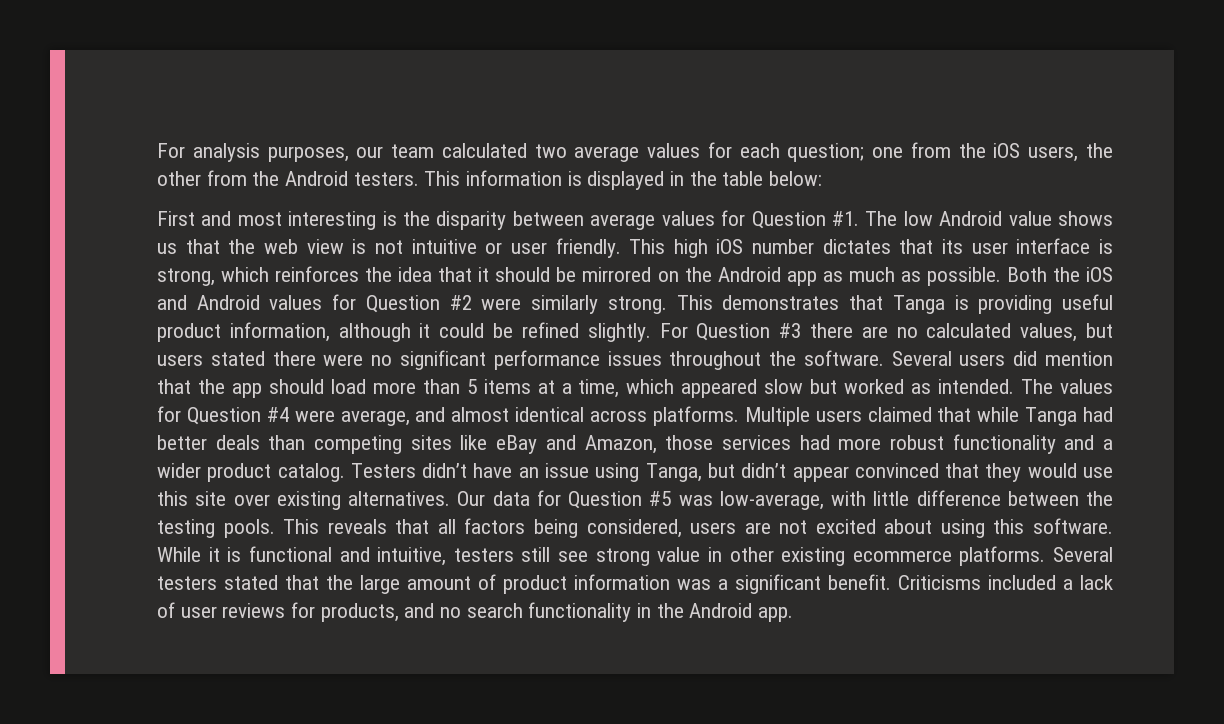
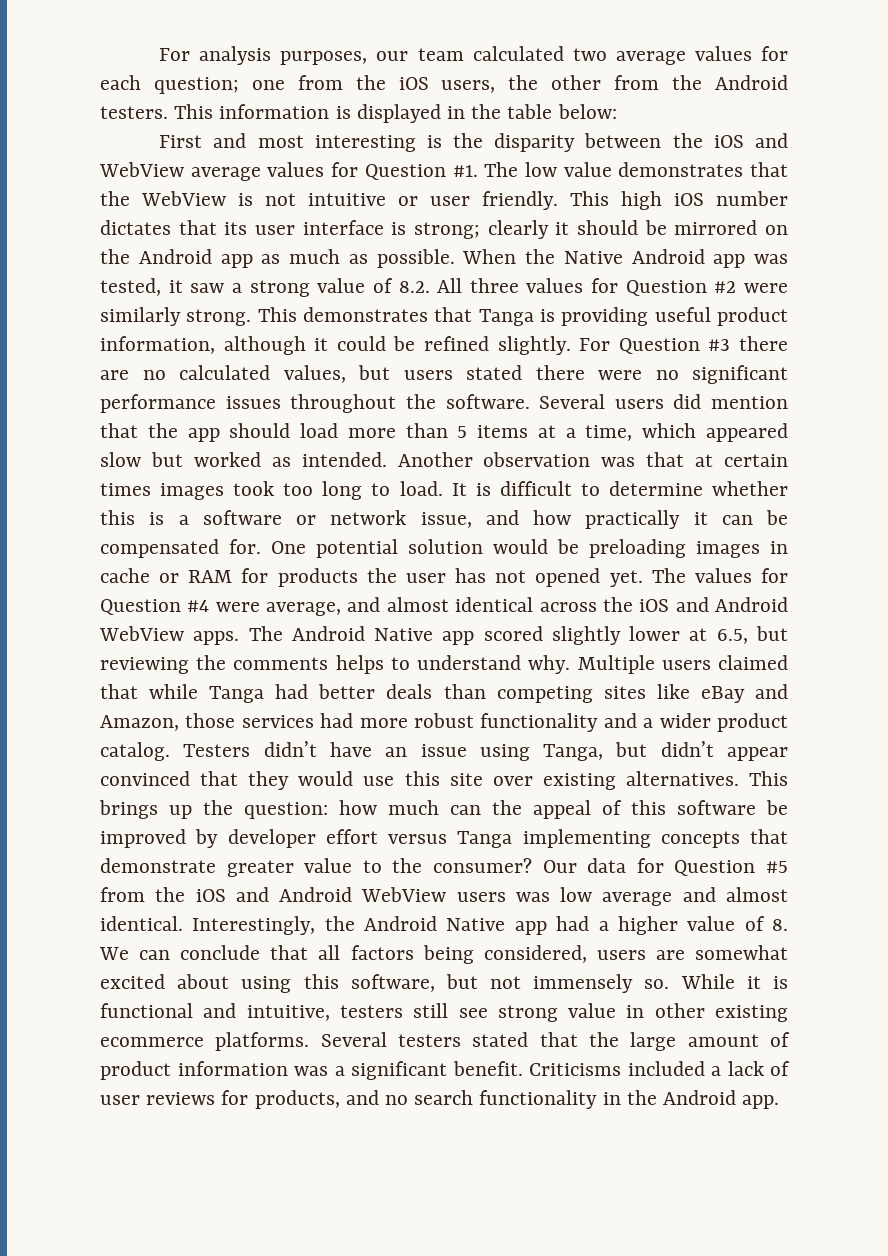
(584, 218) none -> [672,133,789,148] [99,162,184,177] the iOS and WebView
[939,211,1113,226] [157,239,344,254] Android value shows us that the web view -> [563,162,788,177] [100,191,226,206] value demonstrates that the WebView
[157,266,473,286] strong, which reinforces the idea that -> [414,220,549,239] strong; clearly
[1006,267,1113,282] [157,295,260,310] Both the iOS and Android -> [462,249,788,268] [100,278,519,297] When the Native Android app was tested, it saw a strong value of 8.2. All three
(1015, 386) none -> [397,452,788,467] [100,481,788,500] [100,510,788,529] [100,539,788,558] [100,568,643,587] Another observation was that at certain times images took too long to load. It is difficult to determine whether this is a software or network issue, and how practically it can be compensated for. One potential solution would be preloading images in cache or RAM for products the user has not opened yet.
[652,406,739,426] platforms. -> [602,597,788,612] [99,626,788,645] [100,655,571,674] the iOS and Android WebView apps. The Android Native app scored slightly lower at 6.5, but reviewing the comments helps to understand why.
(450, 498) none -> [749,771,789,786] [99,800,788,819] [100,829,788,848] [100,858,532,877] This brings up the question: how much can the appeal of this software be improved by developer effort versus Tanga implementing concepts that demonstrate greater value to the consumer?
[678,490,1113,510] [157,519,387,538] was low-average, with little difference between the testing pools. This reveals -> [100,887,788,906] [100,916,789,935] [99,945,261,960] from the iOS and Android WebView users was low average and almost identical. Interestingly, the Android Native app had a higher value of 8. We can conclude
[779,520,808,534] not -> [695,945,789,960] somewhat
[1033,518,1113,534] software. -> [350,974,670,993] software, but not immensely so.

